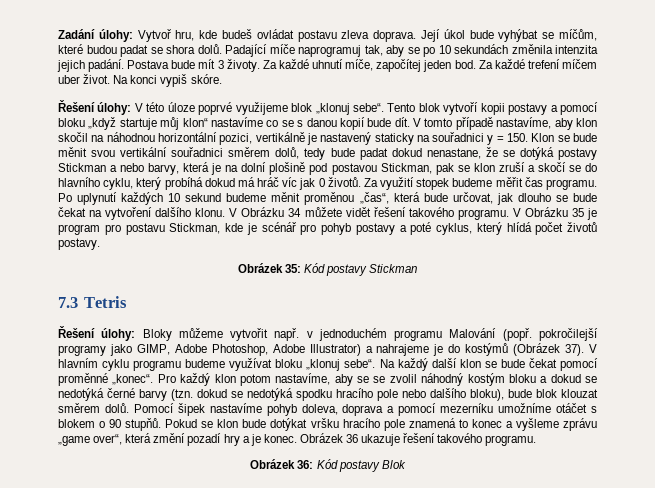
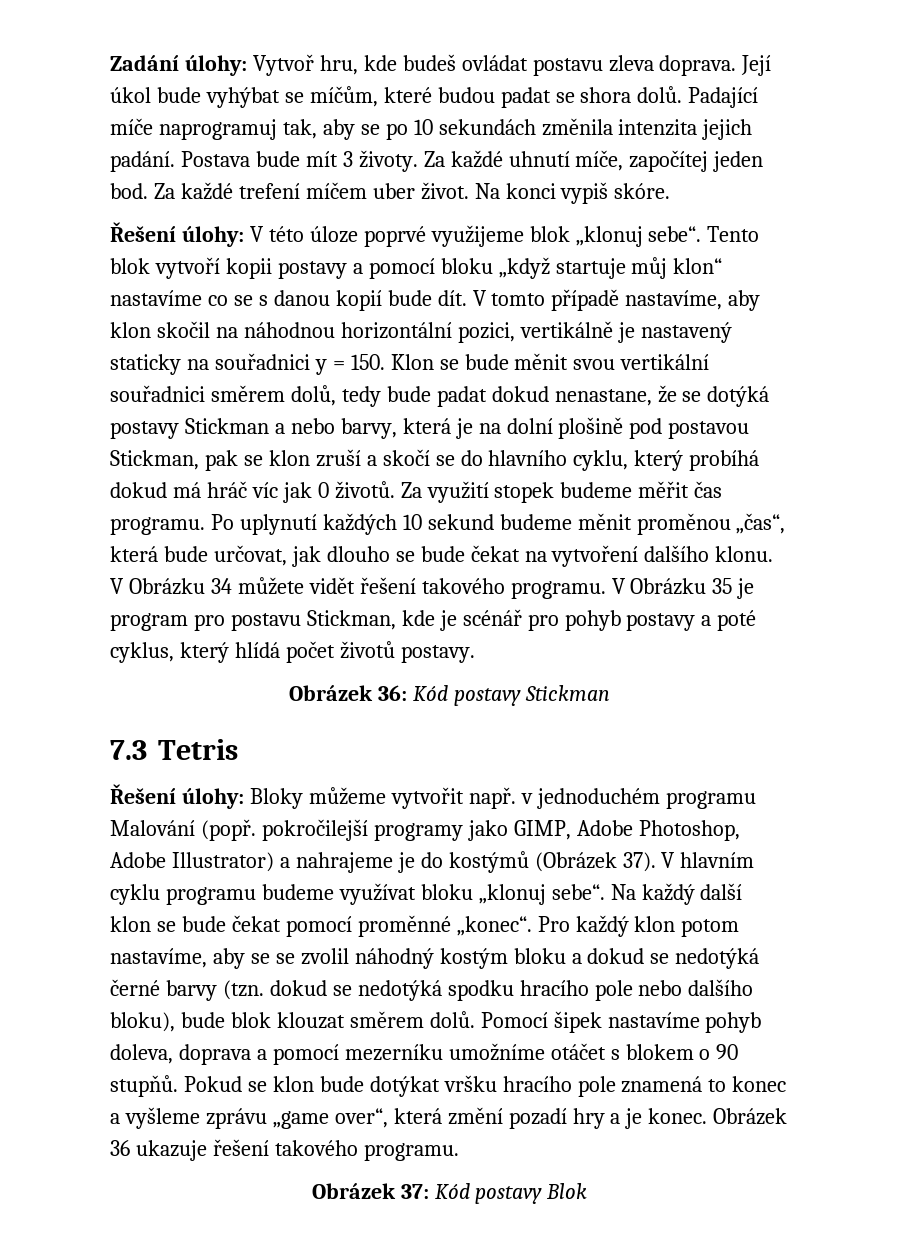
[284,264,301,273] 35: -> [378,685,408,701] 36:
[297,460,314,469] 36: -> [400,1184,429,1199] 37:

